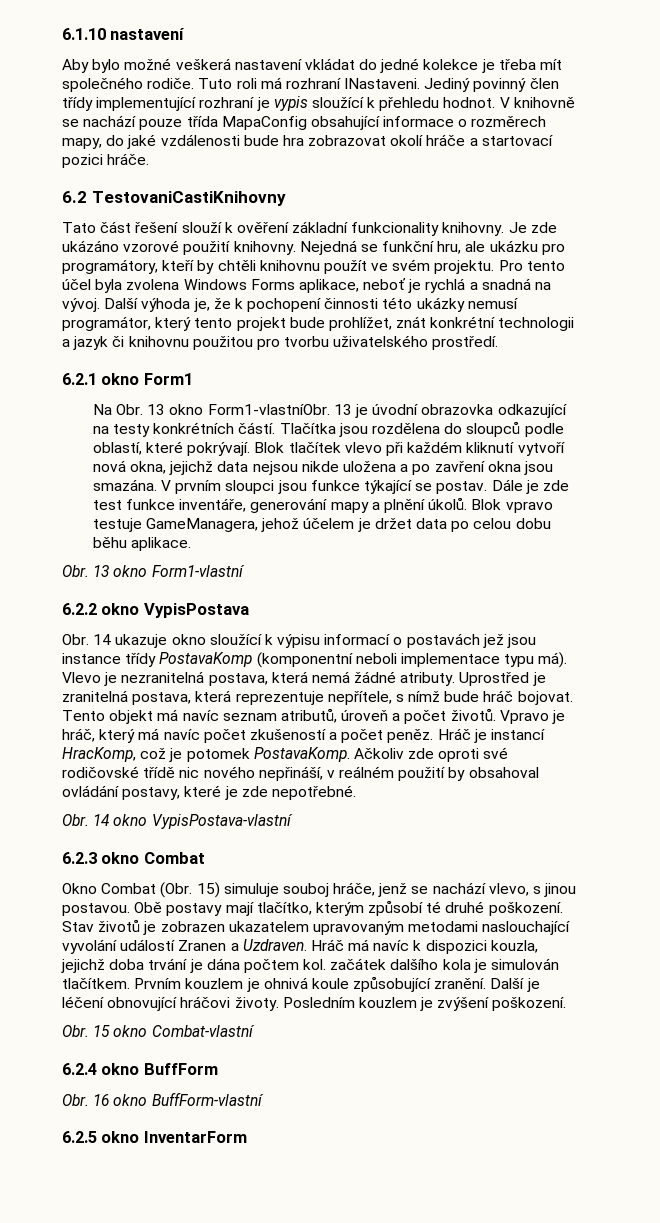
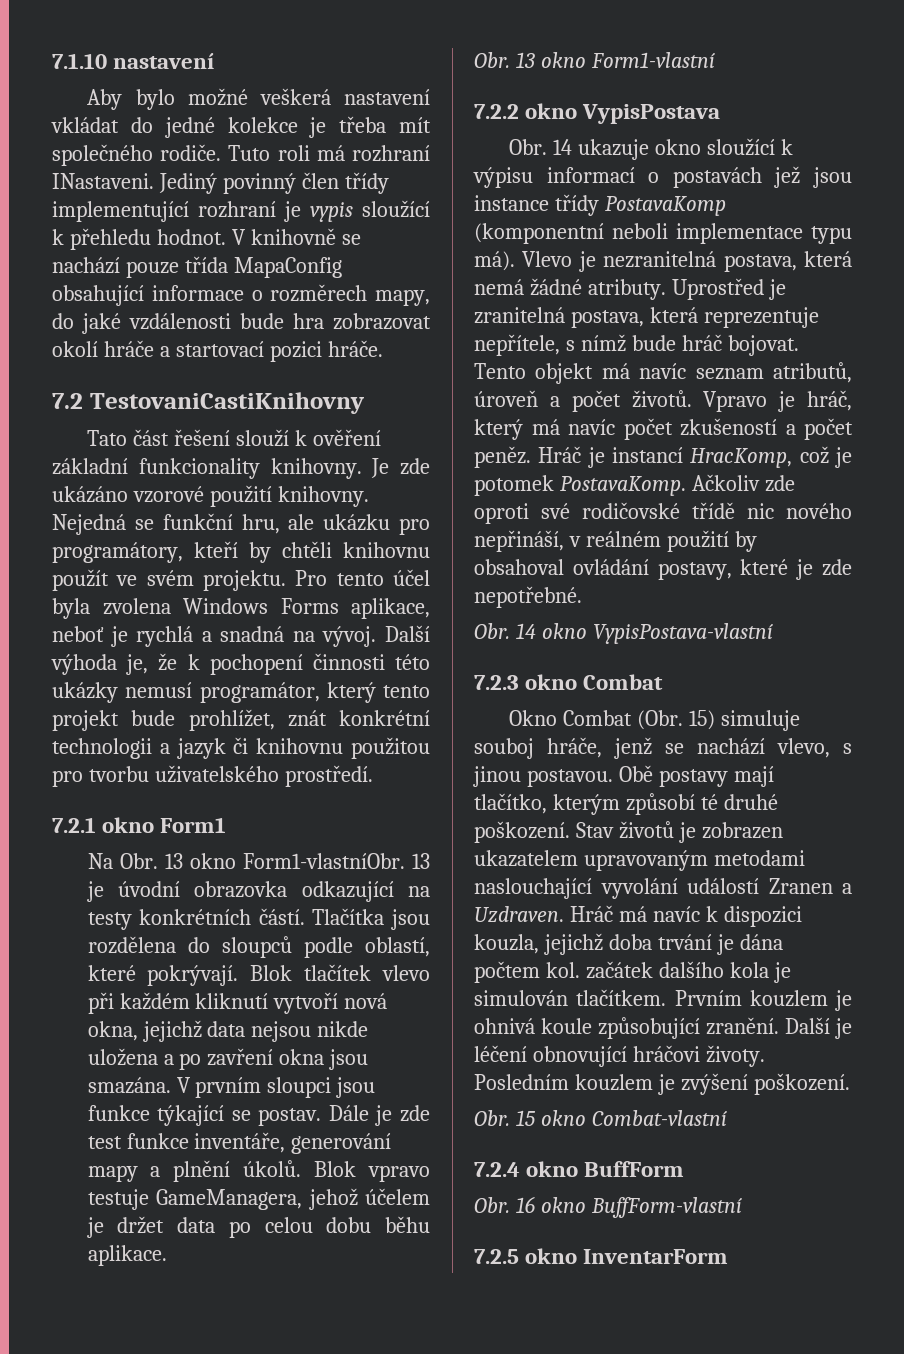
[62,28,106,40] 6.1.10 -> [52,53,107,69] 7.1.10
[62,191,87,203] 6.2 -> [52,393,83,409] 7.2
[62,373,97,385] 6.2.1 -> [52,817,96,833] 7.2.1
[62,603,97,615] 6.2.2 -> [474,104,519,119] 7.2.2
[62,852,97,864] 6.2.3 -> [474,675,519,690] 7.2.3
[62,1063,97,1075] 6.2.4 -> [474,1162,520,1177] 7.2.4
[62,1131,97,1143] 6.2.5 -> [474,1249,519,1264] 7.2.5

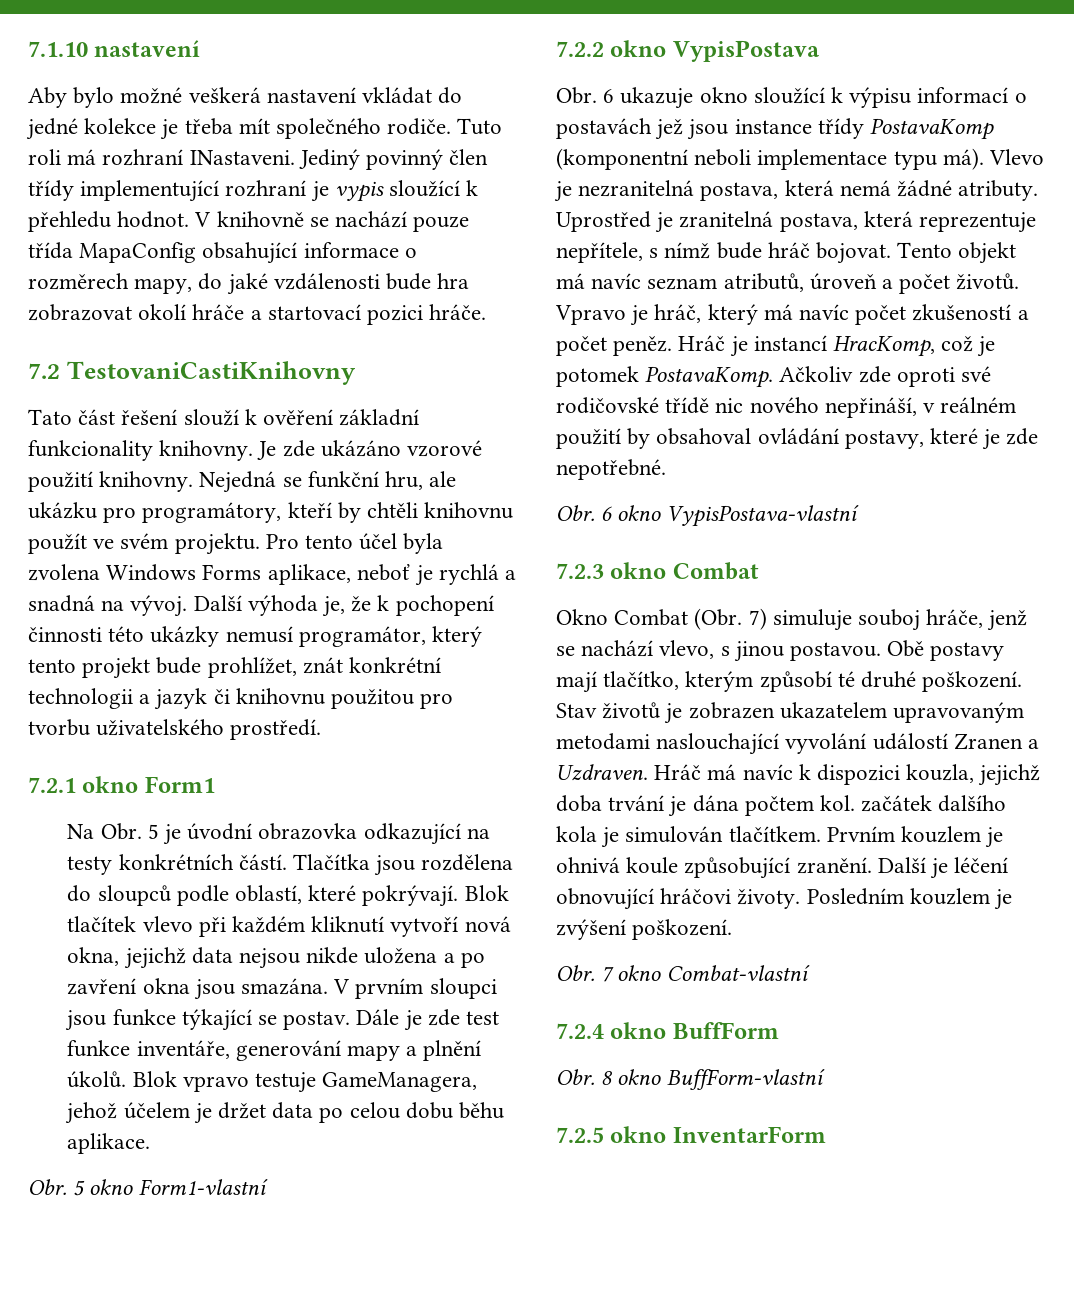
[164,853,430,869] 13 okno Form1-vlastníObr. 13 -> [147,824,159,839] 5
[515,52,535,68] 13 -> [73,1180,86,1196] 5
[553,139,573,155] 14 -> [603,89,615,103] 6
[515,623,536,639] 14 -> [601,506,613,521] 6
[689,710,716,730] 15) -> [748,608,767,630] 7)
[515,1110,536,1126] 15 -> [601,966,615,982] 7
[515,1196,535,1213] 16 -> [601,1071,614,1085] 8

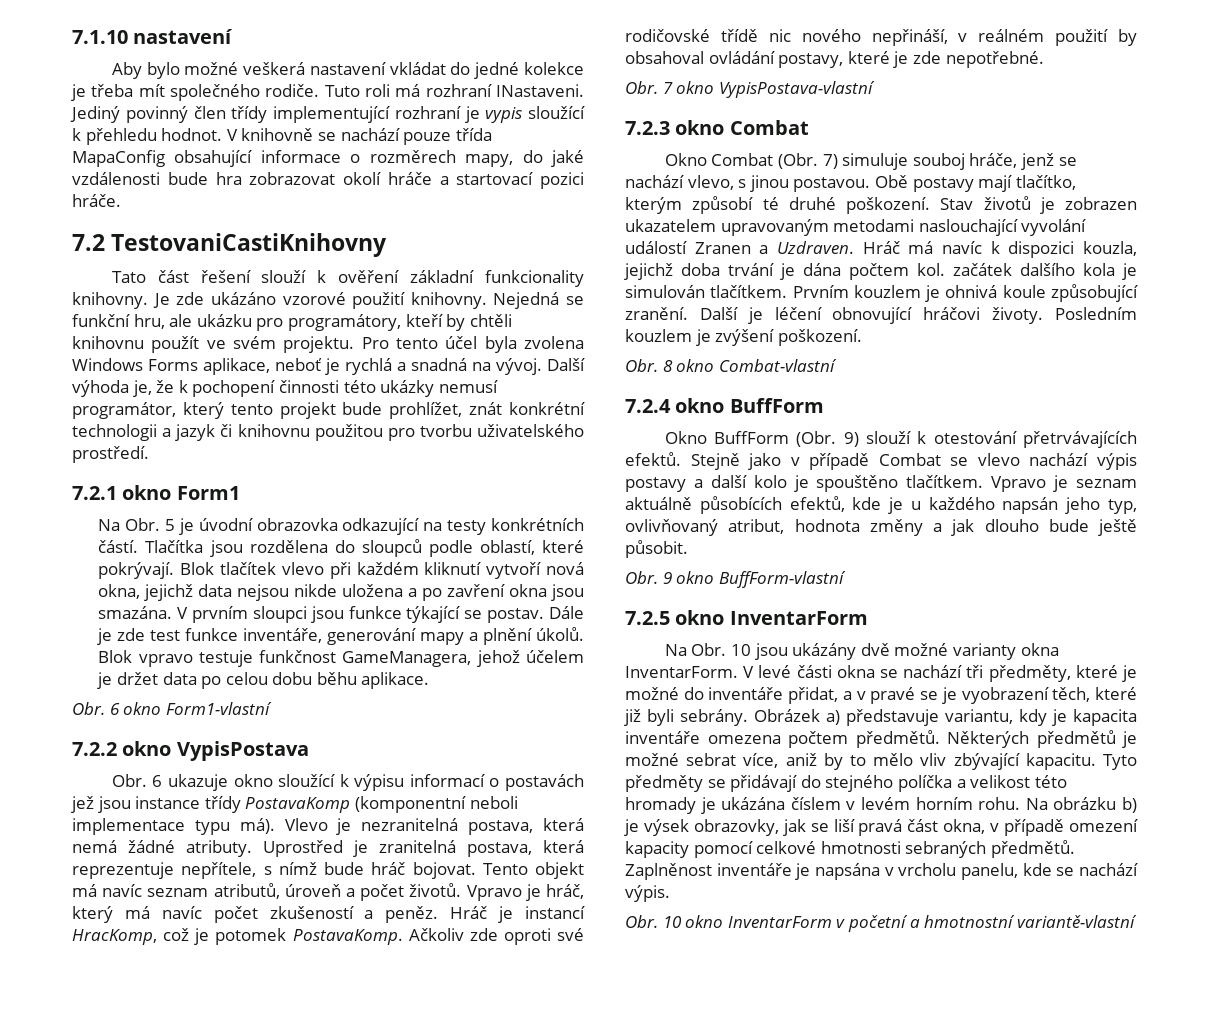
(317, 1082) none -> [259,650,337,663] funkčnost
[73,1180,86,1196] 5 -> [109,703,120,715] 6
[556,336,607,356] počet -> (374, 914) none
[601,506,613,521] 6 -> [662,82,673,94] 7
[601,966,615,982] 7 -> [662,360,673,372] 8
[556,1069,614,1085] // Obr. 8 -> [664,431,1137,448] [625,452,1137,470] [625,475,1137,492] [625,496,1137,514] [625,519,1137,536] [625,540,688,558] [625,571,672,584] // Okno BuffForm (Obr. 9) slouží k otestování přetrvávajících efektů. Stejně jako v případě Combat se vlevo nachází výpis postavy a další kolo je spouštěno tlačítkem. Vpravo je seznam aktuálně působících efektů, kde je u každého napsán jeho typ, ovlivňovaný atribut, hodnota změny a jak dlouho bude ještě působit. // Obr. 9
(826, 1134) none -> [664,643,1059,660] [625,665,1137,682] [625,687,1137,704] [624,709,1137,726] [625,730,1137,748] [625,753,1137,770] [625,775,1067,792] [625,797,1137,814] [624,819,1138,836] [625,840,1075,858] [625,863,1138,880] [625,885,670,902] [625,915,1137,932] // Na Obr. 10 jsou ukázány dvě možné varianty okna InventarForm. V levé části okna se nachází tři předměty, které je možné do inventáře přidat, a v pravé se je vyobrazení těch, které již byli sebrány. Obrázek a) představuje variantu, kdy je kapacita inventáře omezena počtem předmětů. Některých předmětů je možné sebrat více, aniž by to mělo vliv zbývající kapacitu. Tyto předměty se přidávají do stejného políčka a velikost této hromady je ukázána číslem v levém horním rohu. Na obrázku b) je výsek obrazovky, jak se liší pravá část okna, v případě omezení kapacity pomocí celkové hmotnosti sebraných předmětů. Zaplněnost inventáře je napsána v vrcholu panelu, kde se nachází výpis. // Obr. 10 okno InventarForm v početní a hmotnostní variantě-vlastní

